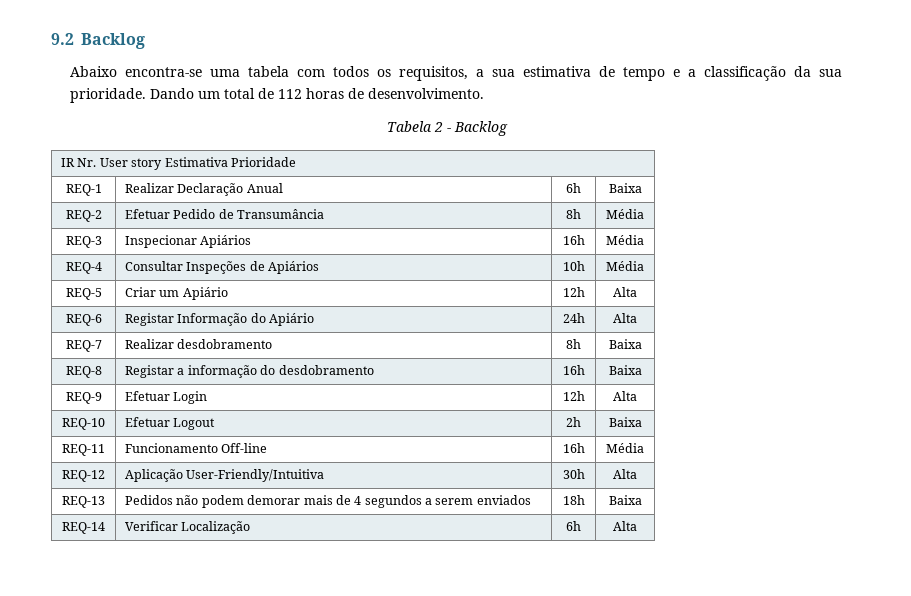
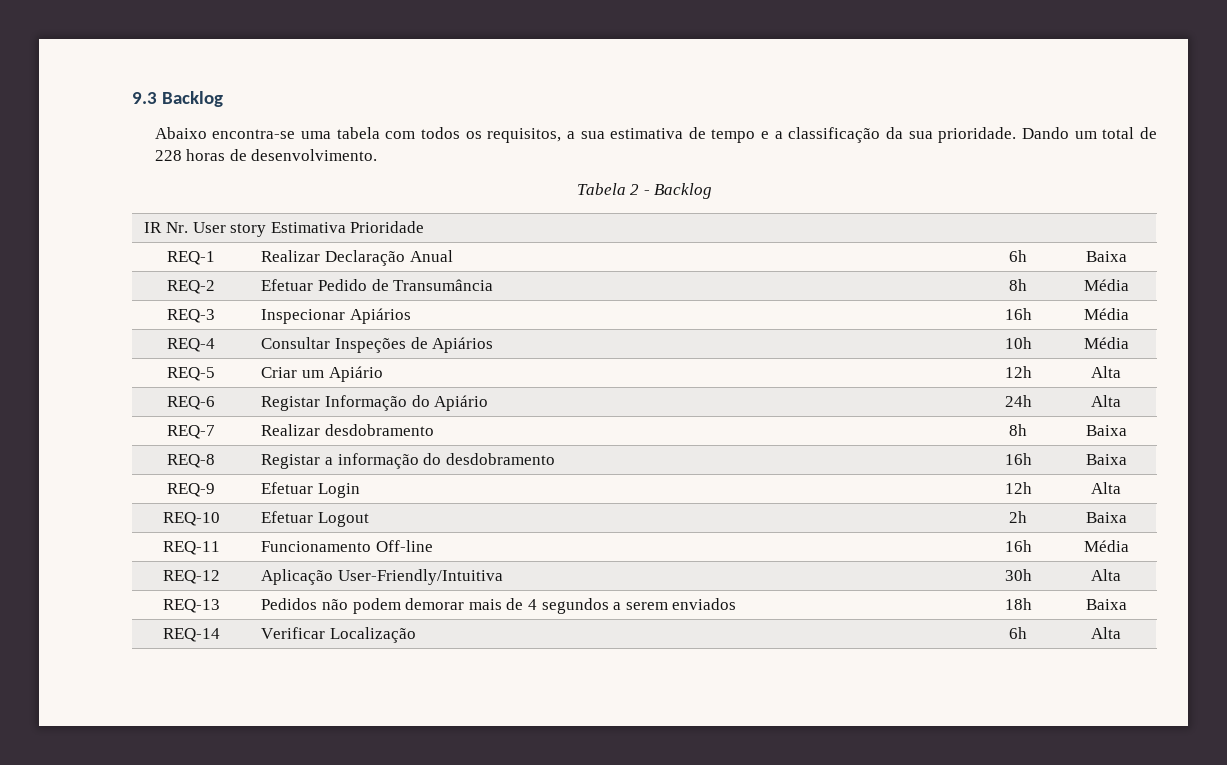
[51,33,74,45] 9.2 -> [132,92,157,104] 9.3
[277,89,302,99] 112 -> [154,150,182,161] 228

